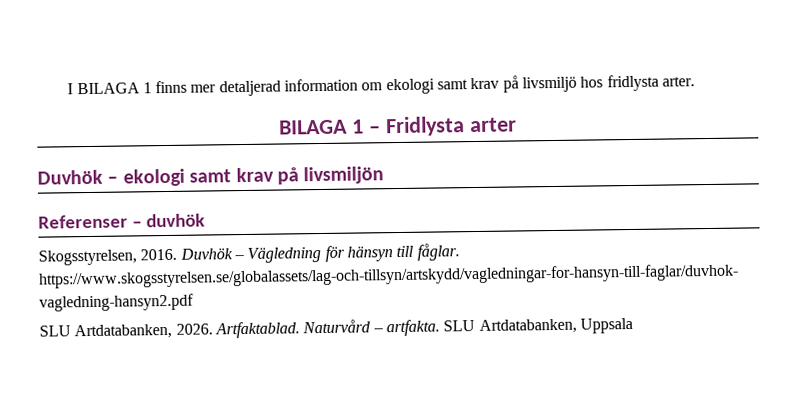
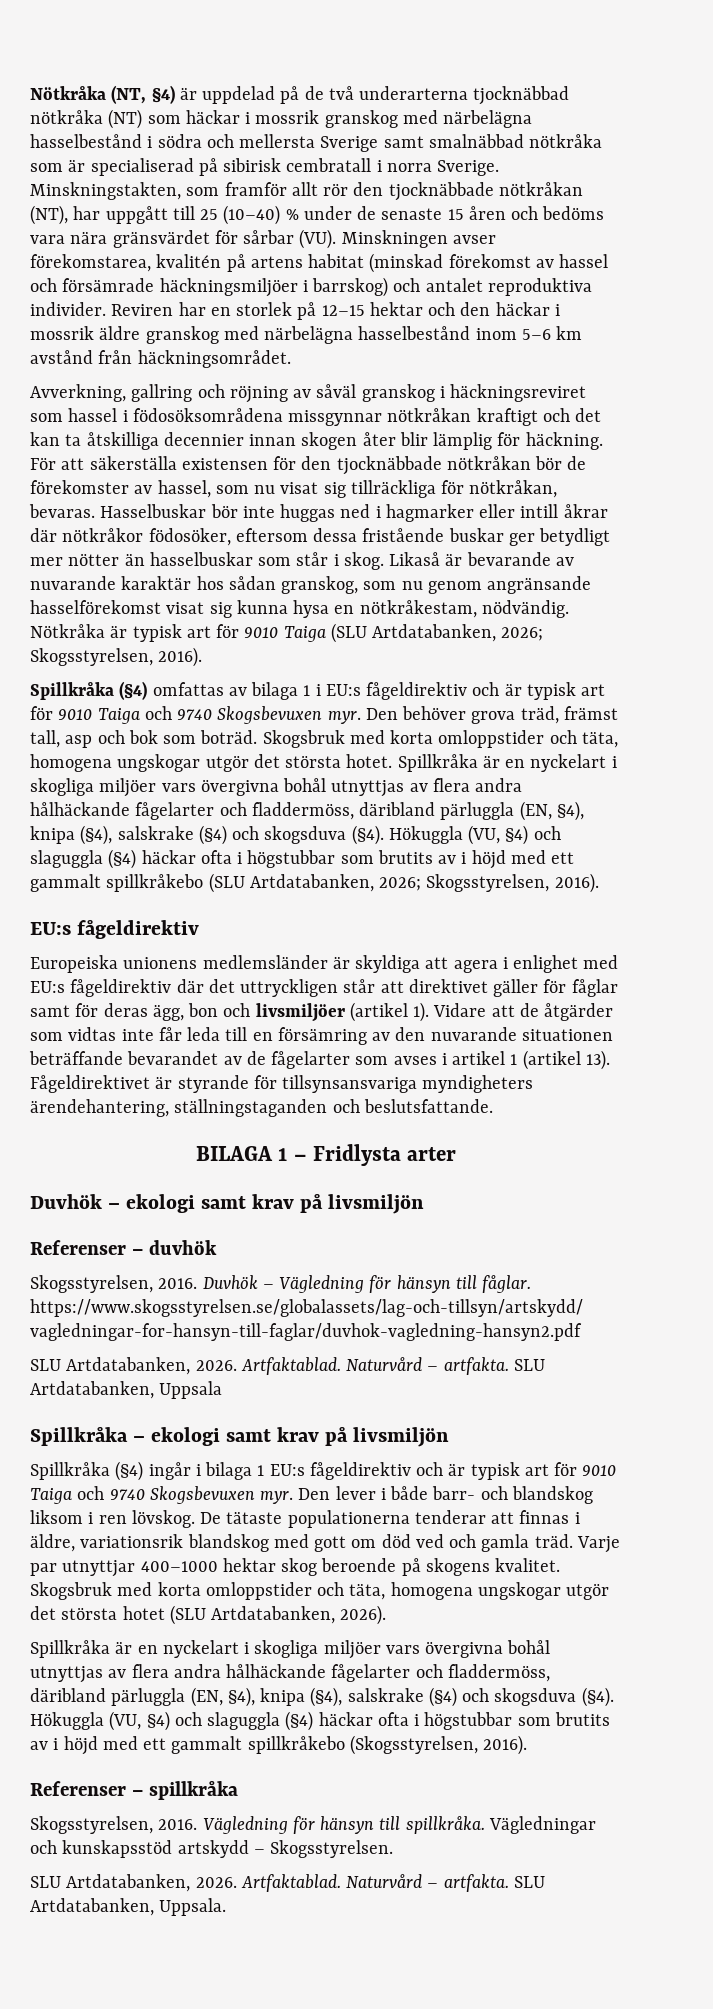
[67,74,695,97] I BILAGA 1 finns mer detaljerad information om ekologi samt krav på livsmiljö hos fridlysta arter. -> [30,85,570,105] [30,109,533,129] [30,134,603,152] [30,158,500,176] [30,182,583,201] [30,205,605,225] [30,229,496,249] [30,253,609,273] [30,277,592,297] [30,302,560,320] [30,326,583,344] [30,350,291,368] [30,384,587,403] [30,408,602,426] [30,432,603,450] [30,456,587,475] [30,480,558,498] [29,504,608,522] [30,528,611,546] [30,552,574,570] [30,576,592,594] [30,600,569,618] [30,623,544,643] [30,647,203,667] [30,681,606,700] [30,706,618,724] [30,730,618,748] [30,754,617,772] [30,778,523,797] [30,801,584,821] [30,825,561,845] [30,849,575,869] [30,873,599,893] [30,919,200,939] [30,955,619,973] [30,979,618,997] [30,1002,614,1022] [30,1027,613,1045] [29,1050,610,1070] [30,1075,534,1093] [30,1099,493,1117] Nötkråka (NT, §4) är uppdelad på de två underarterna tjocknäbbad nötkråka (NT) som häckar i mossrik granskog med närbelägna hasselbestånd i södra och mellersta Sverige samt smalnäbbad nötkråka som är specialiserad på sibirisk cembratall i norra Sverige. Minskningstakten, som framför allt rör den tjocknäbbade nötkråkan (NT), har uppgått till 25 (10–40) % under de senaste 15 åren och bedöms vara nära gränsvärdet för sårbar (VU). Minskningen avser förekomstarea, kvalitén på artens habitat (minskad förekomst av hassel och försämrade häckningsmiljöer i barrskog) och antalet reproduktiva individer. Reviren har en storlek på 12–15 hektar och den häckar i mossrik äldre granskog med närbelägna hasselbestånd inom 5–6 km avstånd från häckningsområdet. // Avverkning, gallring och röjning av såväl granskog i häckningsreviret som hassel i födosöksområdena missgynnar nötkråkan kraftigt och det kan ta åtskilliga decennier innan skogen åter blir lämplig för häckning. För att säkerställa existensen för den tjocknäbbade nötkråkan bör de förekomster av hassel, som nu visat sig tillräckliga för nötkråkan, bevaras. Hasselbuskar bör inte huggas ned i hagmarker eller intill åkrar där nötkråkor födosöker, eftersom dessa fristående buskar ger betydligt mer nötter än hasselbuskar som står i skog. Likaså är bevarande av nuvarande karaktär hos sådan granskog, som nu genom angränsande hasselförekomst visat sig kunna hysa en nötkråkestam, nödvändig. Nötkråka är typisk art för 9010 Taiga (SLU Artdatabanken, 2026; Skogsstyrelsen, 2016). // Spillkråka (§4) omfattas av bilaga 1 i EU:s fågeldirektiv och är typisk art för 9010 Taiga och 9740 Skogsbevuxen myr. Den behöver grova träd, främst tall, asp och bok som boträd. Skogsbruk med korta omloppstider och täta, homogena ungskogar utgör det största hotet. Spillkråka är en nyckelart i skogliga miljöer vars övergivna bohål utnyttjas av flera andra hålhäckande fågelarter och fladdermöss, däribland pärluggla (EN, §4), knipa (§4), salskrake (§4) och skogsduva (§4). Hökuggla (VU, §4) och slaguggla (§4) häckar ofta i högstubbar som brutits av i höjd med ett gammalt spillkråkebo (SLU Artdatabanken, 2026; Skogsstyrelsen, 2016). // EU:s fågeldirektiv // Europeiska unionens medlemsländer är skyldiga att agera i enlighet med EU:s fågeldirektiv där det uttryckligen står att direktivet gäller för fåglar samt för deras ägg, bon och livsmiljöer (artikel 1). Vidare att de åtgärder som vidtas inte får leda till en försämring av den nuvarande situationen beträffande bevarandet av de fågelarter som avses i artikel 1 (artikel 13). Fågeldirektivet är styrande för tillsynsansvariga myndigheters ärendehantering, ställningstaganden och beslutsfattande.
(633, 325) none -> [30,1426,450,1447] [30,1461,617,1481] [30,1486,593,1504] [30,1510,580,1528] [30,1534,620,1553] [30,1558,561,1577] [30,1582,610,1600] [30,1605,387,1625] [30,1640,551,1659] [30,1664,550,1683] [30,1687,614,1707] [30,1711,610,1731] [30,1735,528,1755] [30,1780,238,1800] [30,1816,596,1834] [30,1840,394,1858] [30,1874,545,1892] [30,1898,227,1916] // Spillkråka – ekologi samt krav på livsmiljön // Spillkråka (§4) ingår i bilaga 1 EU:s fågeldirektiv och är typisk art för 9010 Taiga och 9740 Skogsbevuxen myr. Den lever i både barr- och blandskog liksom i ren lövskog. De tätaste populationerna tenderar att finnas i äldre, variationsrik blandskog med gott om död ved och gamla träd. Varje par utnyttjar 400–1000 hektar skog beroende på skogens kvalitet. Skogsbruk med korta omloppstider och täta, homogena ungskogar utgör det största hotet (SLU Artdatabanken, 2026). // Spillkråka är en nyckelart i skogliga miljöer vars övergivna bohål utnyttjas av flera andra hålhäckande fågelarter och fladdermöss, däribland pärluggla (EN, §4), knipa (§4), salskrake (§4) och skogsduva (§4). Hökuggla (VU, §4) och slaguggla (§4) häckar ofta i högstubbar som brutits av i höjd med ett gammalt spillkråkebo (Skogsstyrelsen, 2016). // Referenser – spillkråka // Skogsstyrelsen, 2016. Vägledning för hänsyn till spillkråka. Vägledningar och kunskapsstöd artskydd – Skogsstyrelsen. // SLU Artdatabanken, 2026. Artfaktablad. Naturvård – artfakta. SLU Artdatabanken, Uppsala.

